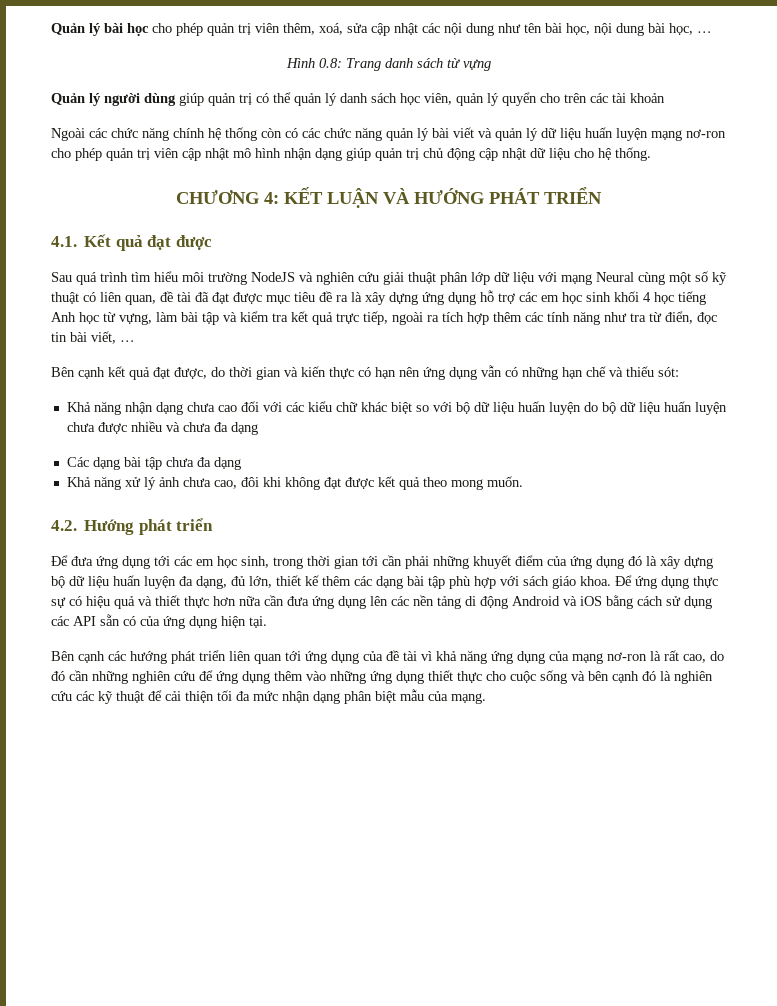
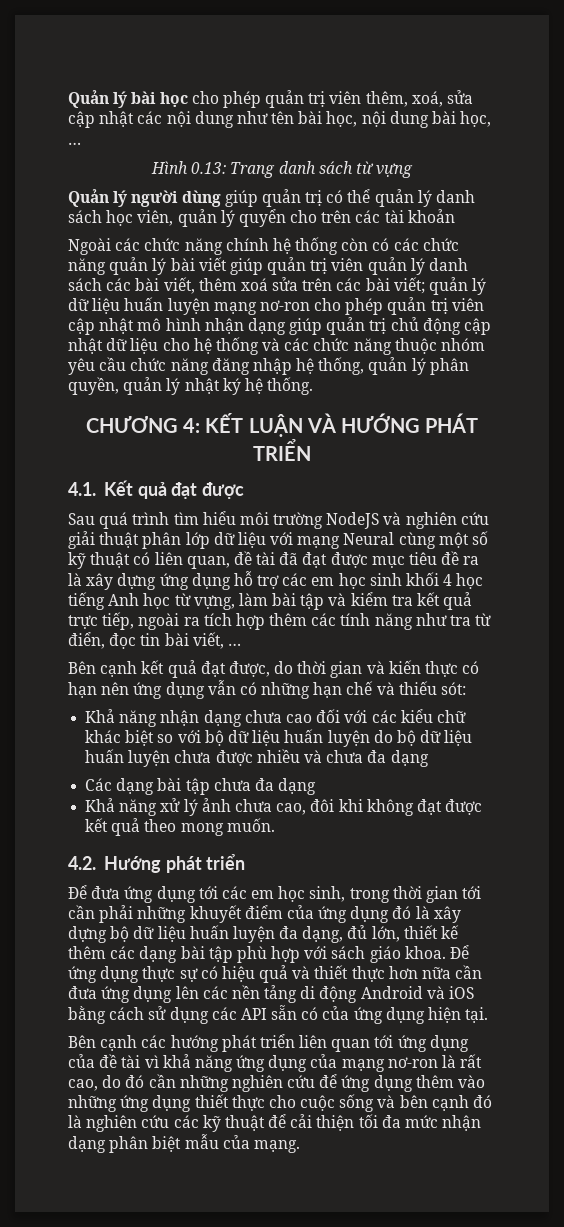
[318,58,342,68] 0.8: -> [191,162,227,174] 0.13:
[478,128,492,138] và -> [229,257,469,275] [68,277,425,294] giúp quản trị viên quản lý danh sách các bài viết, thêm xoá sửa trên các bài viết;
(611, 154) none -> [215,337,486,355] [68,357,469,375] [68,377,263,395] thống và các chức năng thuộc nhóm yêu cầu chức năng đăng nhập hệ thống, quản lý phân quyền, quản lý nhật ký hệ

